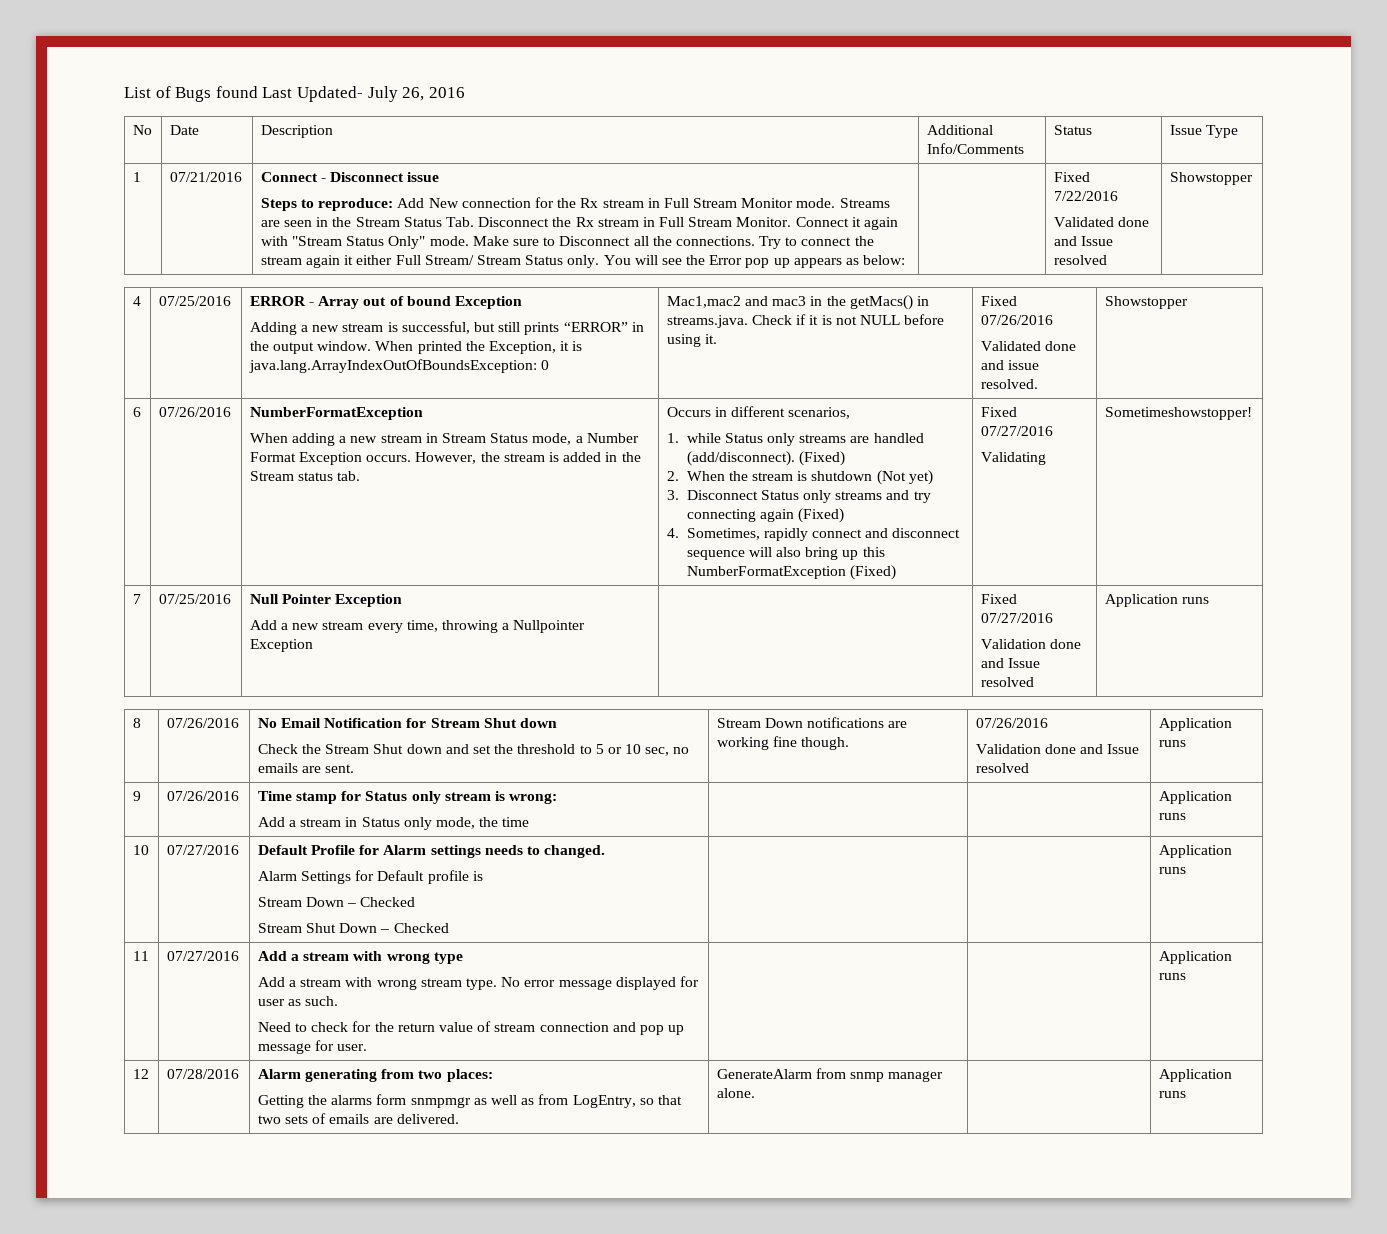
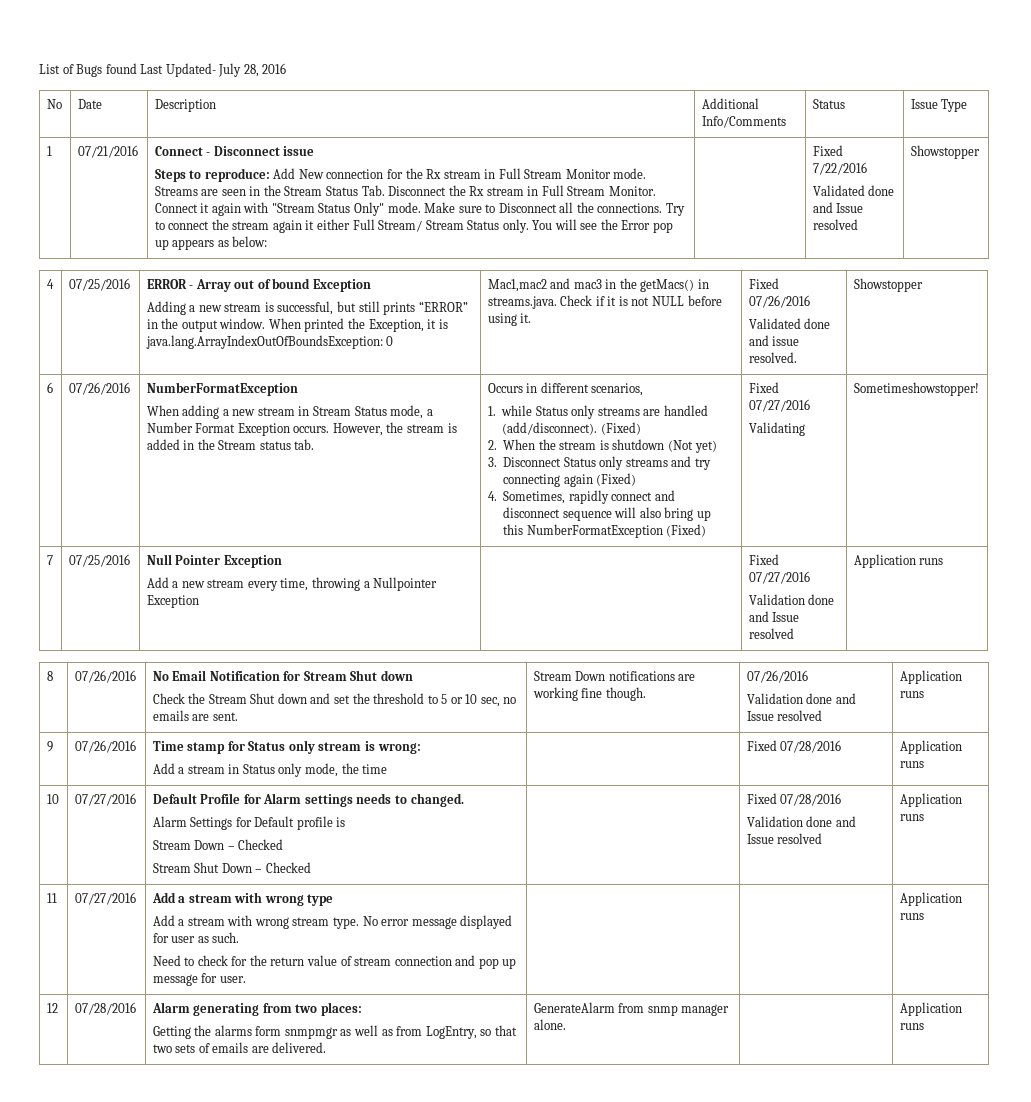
[402,87,425,101] 26, -> [243,64,259,77] 28,
(530, 822) none -> [746,740,842,753] Fixed 07/28/2016
(449, 928) none -> [746,793,842,806] [746,816,856,827] [746,833,823,844] Fixed 07/28/2016 // Validation done and Issue resolved

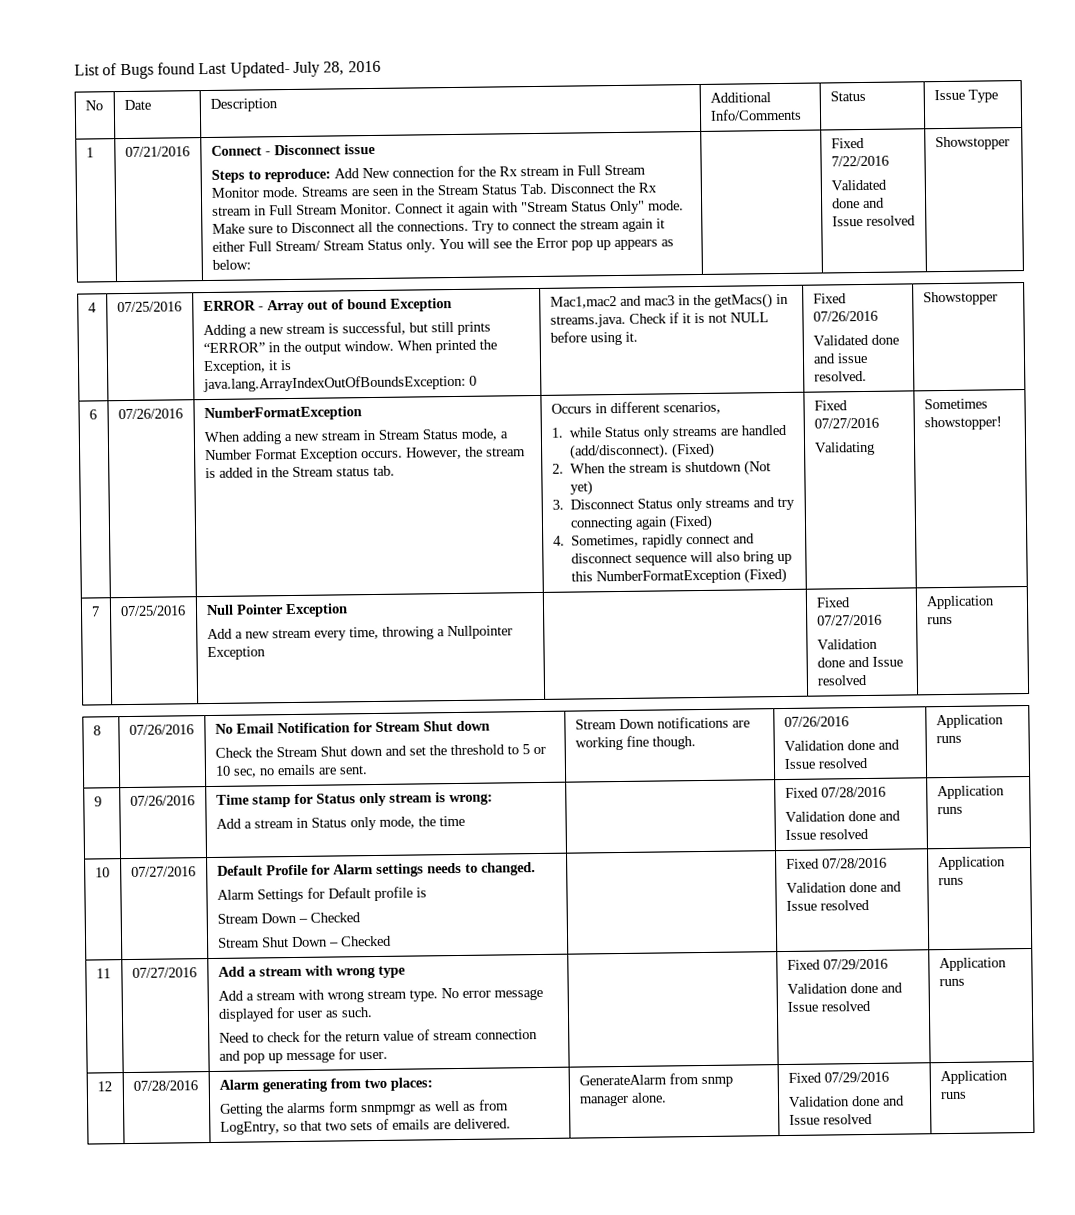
[853,382,979,396] Sometimeshowstopper! -> [923,398,988,410] [923,416,1002,431] Sometimes showstopper!
(842, 746) none -> [784,810,901,822] [784,828,869,840] // Validation done and Issue resolved
(246, 979) none -> [786,958,888,970] [786,982,903,994] [786,1000,871,1012] Fixed 07/29/2016 // Validation done and Issue resolved
(566, 1024) none -> [787,1071,889,1083] [787,1095,905,1107] [788,1113,873,1125] Fixed 07/29/2016 // Validation done and Issue resolved

